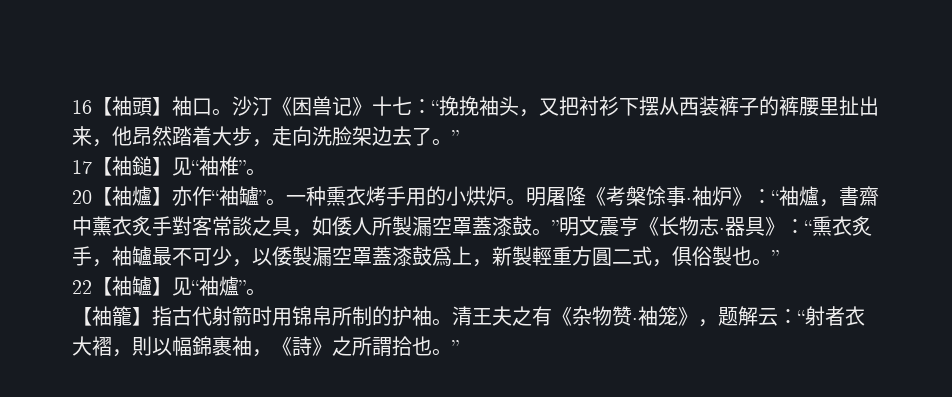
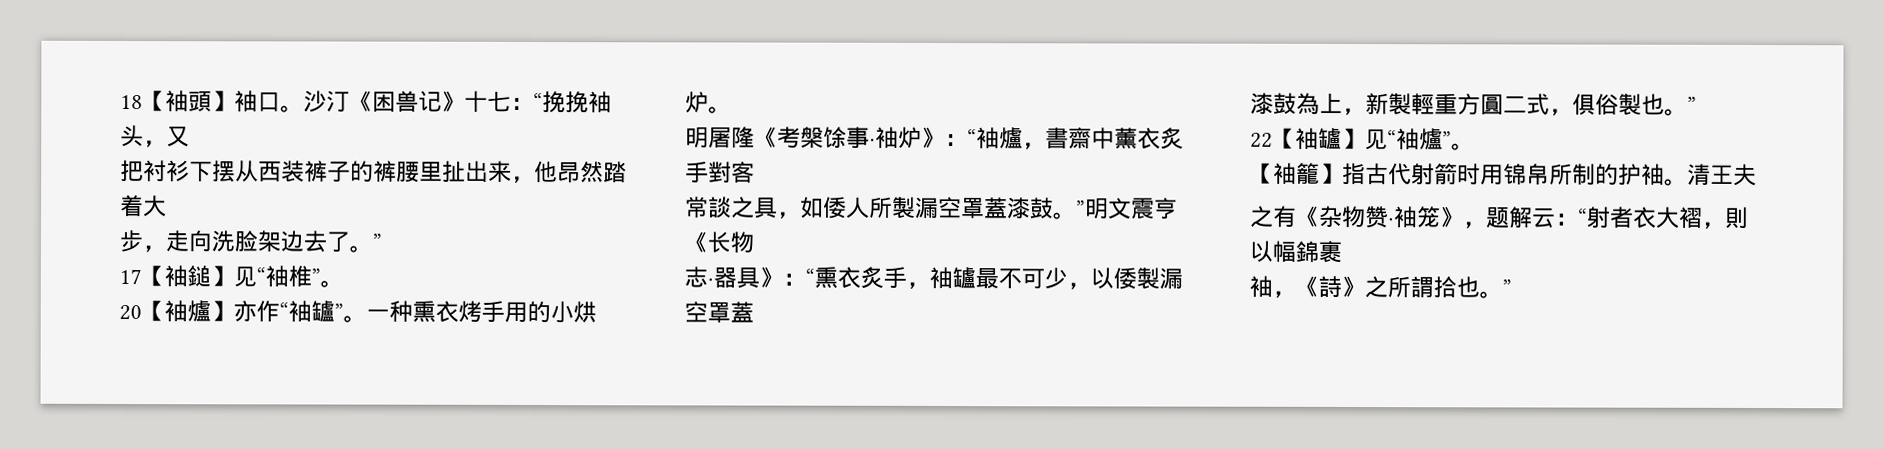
[72,100,92,114] 16 -> [120,94,143,110] 18
(559, 107) none -> (190, 137) //
(232, 136) none -> (167, 206) //
(526, 202) none -> (732, 110) //
(212, 226) none -> (755, 172) //
(699, 226) none -> (754, 242) //
[392,246,452,267] 漆鼓爲 -> [1250,92,1320,115] // 漆鼓為
(512, 316) none -> (1757, 174) //
(232, 346) none -> (1342, 251) //

